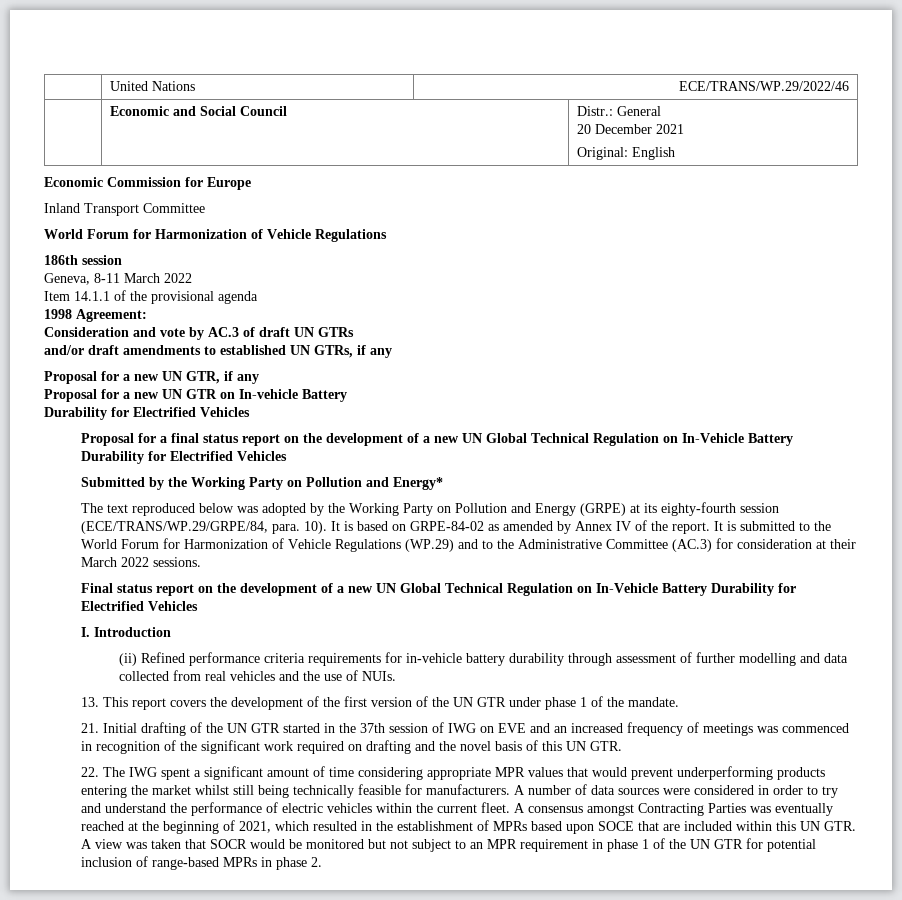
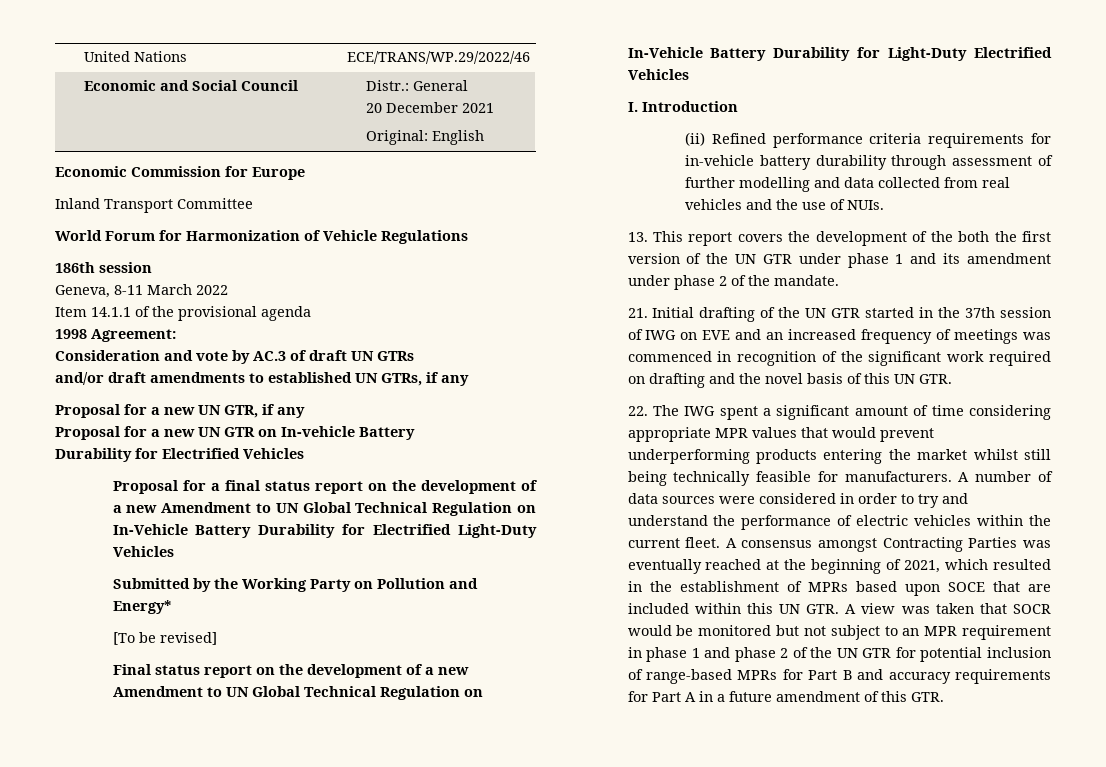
(460, 439) none -> [161,502,271,513] Amendment to
(234, 456) none -> [458,524,538,538] Light-Duty
[81,502,780,516] [81,520,832,534] [81,538,857,552] [81,557,202,567] The text reproduced below was adopted by the Working Party on Pollution and Energy (GRPE) at its eighty-fourth session (ECE/TRANS/WP.29/GRPE/84, para. 10). It is based on GRPE-84-02 as amended by Annex IV of the report. It is submitted to the World Forum for Harmonization of Vehicle Regulations (WP.29) and to the Administrative Committee (AC.3) for consideration at their March 2022 sessions. -> [112,632,217,645] [To be revised]
[376,583,797,596] UN Global Technical Regulation on In-Vehicle Battery Durability for -> [112,686,483,700] [627,47,968,61] Amendment to UN Global Technical Regulation on In-Vehicle Battery Durability for Light-Duty
(341, 702) none -> [958,231,1017,242] both the
(588, 702) none -> [910,253,1051,264] [627,275,727,290] and its amendment under phase 2
(650, 844) none -> [704,647,789,662] and phase 2
[261,857,323,870] in phase 2. -> [782,669,1051,684] [627,691,944,702] for Part B and accuracy requirements for Part A in a future amendment of this GTR.

